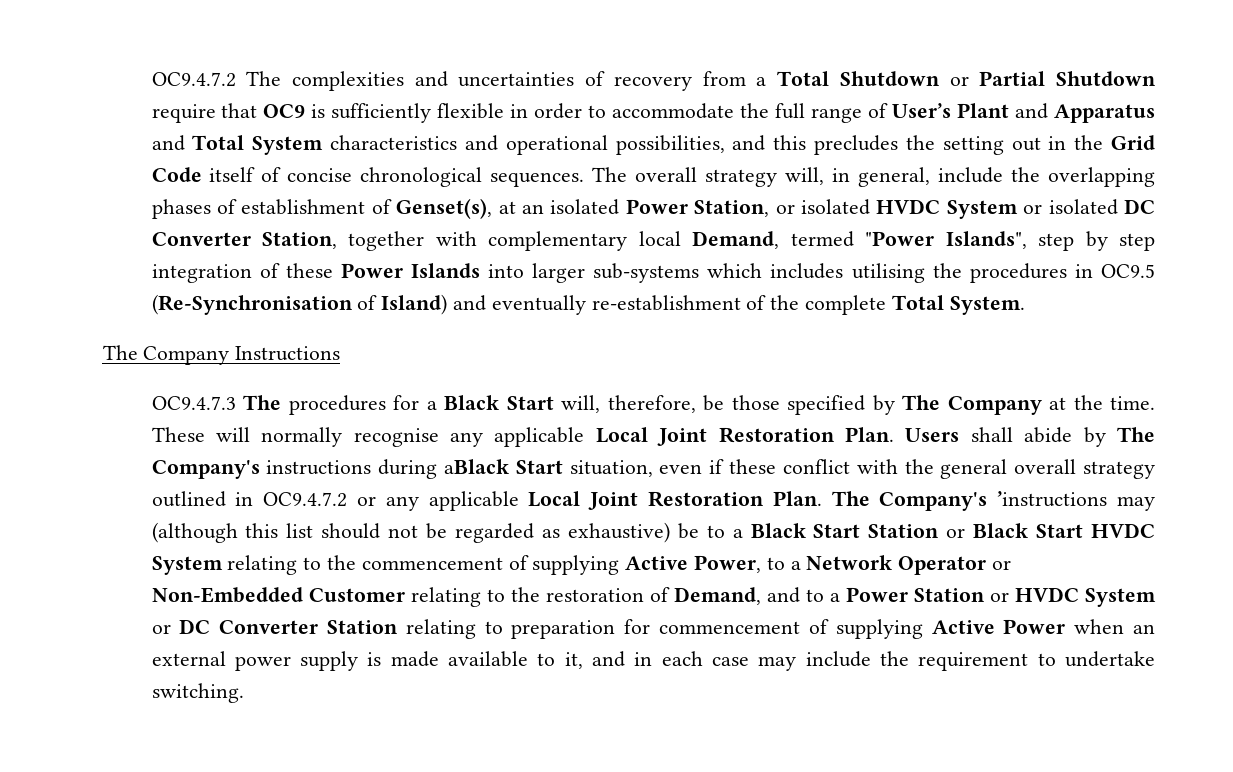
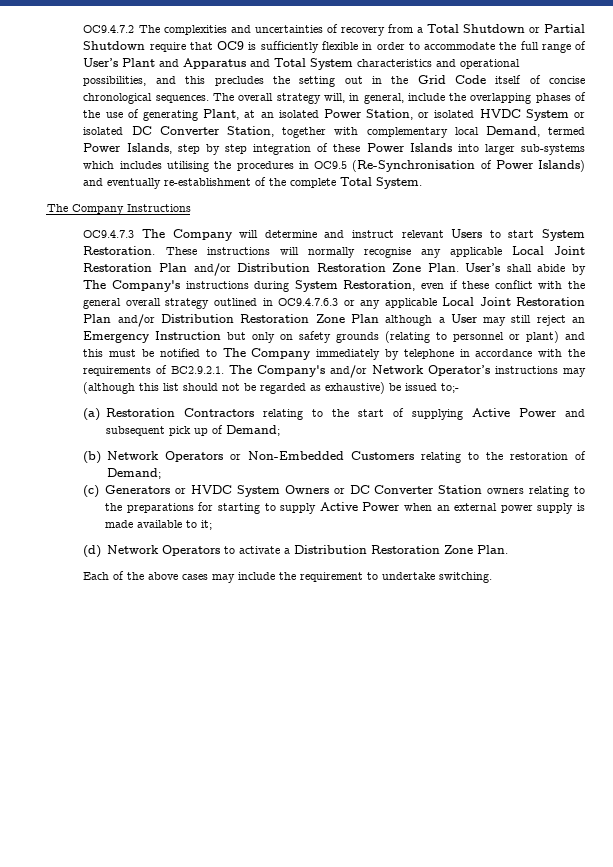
[241,198,493,219] establishment of Genset(s), -> [83,109,240,121] the use of generating Plant,
[865,231,1027,249] "Power Islands", -> [83,143,172,154] Power Islands,
[381,294,448,315] Island) -> [495,160,585,172] Power Islands)
[288,395,1155,415] [151,427,205,442] procedures for a Black Start will, therefore, be those specified by The Company at the time. These -> [172,229,585,241] [83,246,270,255] Company will determine and instruct relevant Users to start System Restoration. These instructions
[845,427,960,442] Plan. Users -> [159,263,501,276] Plan and/or Distribution Restoration Zone Plan. User’s
[443,459,653,477] aBlack Start situation, -> [294,280,416,292] System Restoration,
[263,492,348,507] OC9.4.7.2 -> [277,298,338,306] OC9.4.7.6.3
[772,491,1108,511] Plan. The Company's ’instructions -> [83,314,586,327] [83,331,585,343] [83,348,586,360] [83,365,559,378] Plan and/or Distribution Restoration Zone Plan although a User may still reject an Emergency Instruction but only on safety grounds (relating to personnel or plant) and this must be notified to The Company immediately by telephone in accordance with the requirements of BC2.9.2.1. The Company's and/or Network Operator’s instructions
[706,523,1156,538] [151,555,987,575] to a Black Start Station or Black Start HVDC System relating to the commencement of supplying Active Power, to a Network Operator -> [405,383,460,393] [83,408,585,421] [106,425,281,436] [83,451,224,464] issued to;- // (a) Restoration Contractors relating to the start of supplying Active Power and subsequent pick up of Demand; // (b) Network Operators
[308,588,405,602] Customer -> [351,451,415,460] Customers
[673,587,985,605] Demand, and to a Power Station -> [107,468,162,479] [83,485,171,498] Demand; // (c) Generators
(1156, 597) none -> [284,485,329,494] Owners
[405,619,923,639] relating to preparation for commencement of supplying -> [487,486,585,497] [105,502,317,514] owners relating to the preparations for starting to supply
[564,651,750,669] it, and in each case -> [201,520,213,530] [83,545,509,558] [83,571,209,580] it; // (d) Network Operators to activate a Distribution Restoration Zone Plan. // Each of the above cases

